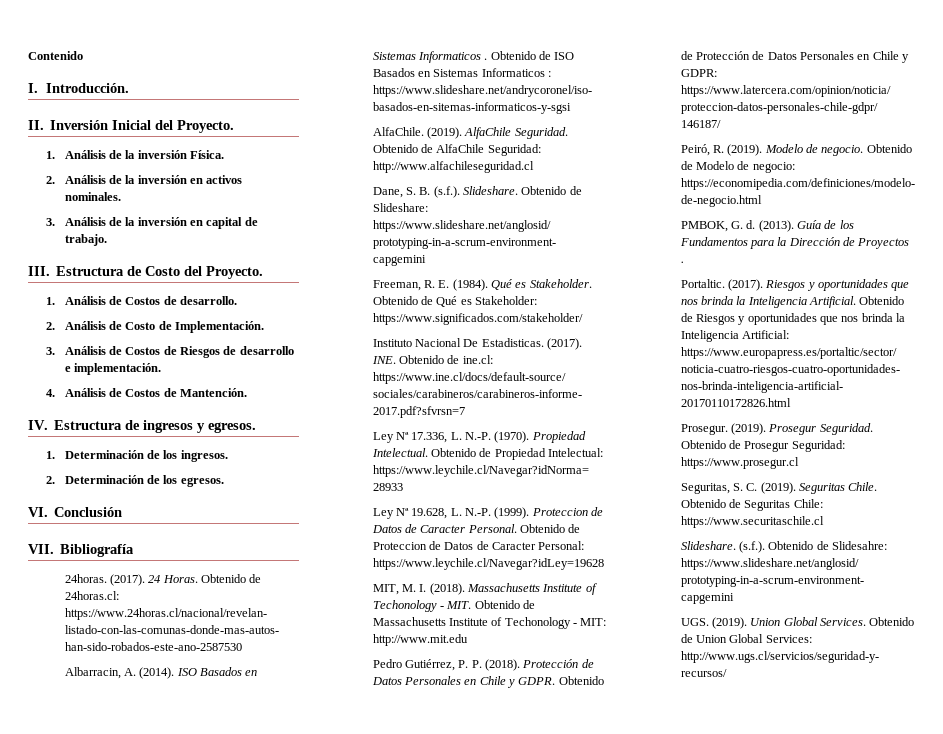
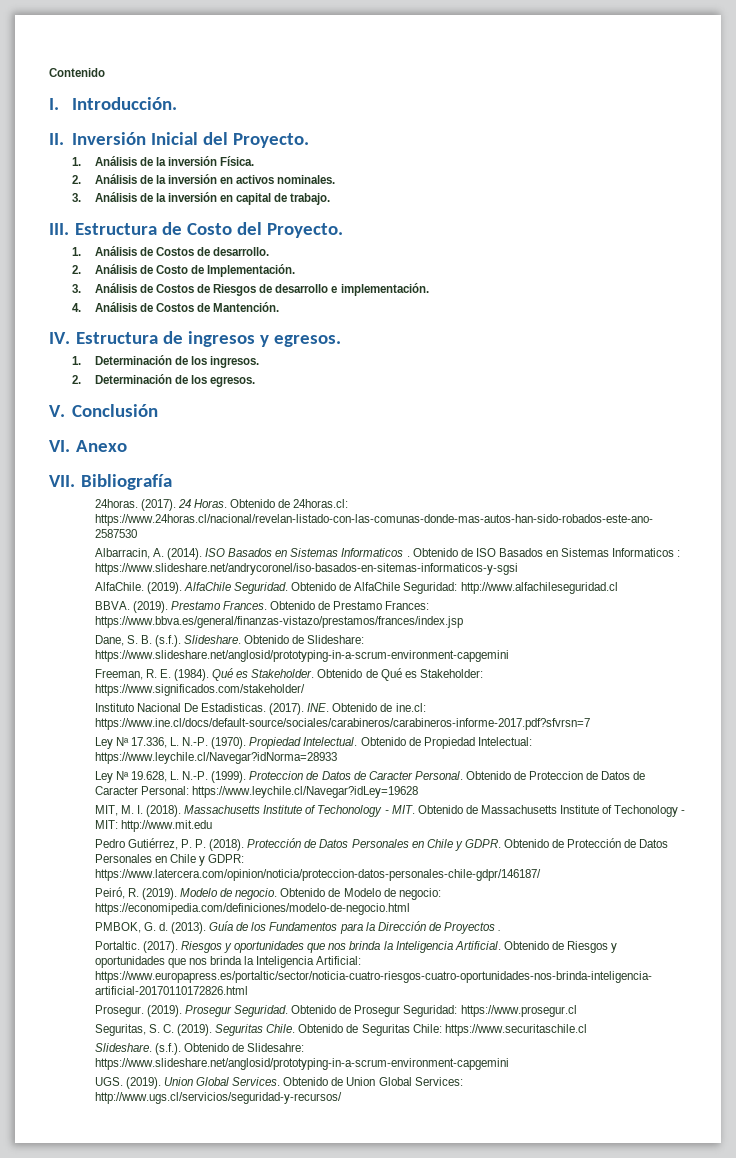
[28,507,48,517] VI. -> [49,405,65,417] V.
(123, 512) none -> [49,440,127,452] // VI. Anexo
(534, 167) none -> [94,601,430,613] [94,616,463,628] // BBVA. (2019). Prestamo Frances. Obtenido de Prestamo Frances: https://www.bbva.es/general/finanzas-vistazo/prestamos/frances/index.jsp

